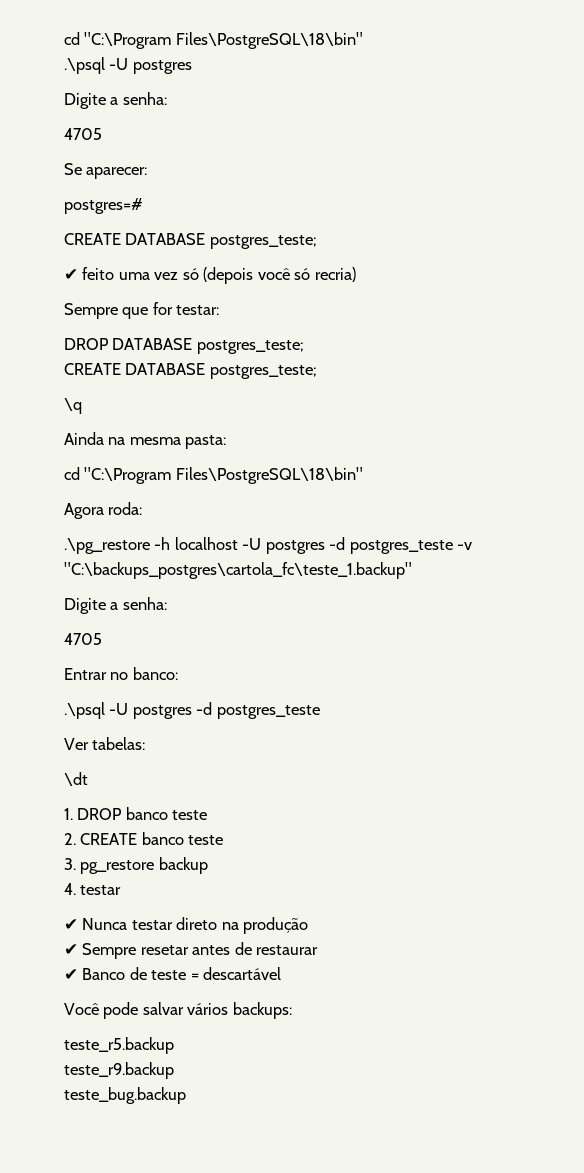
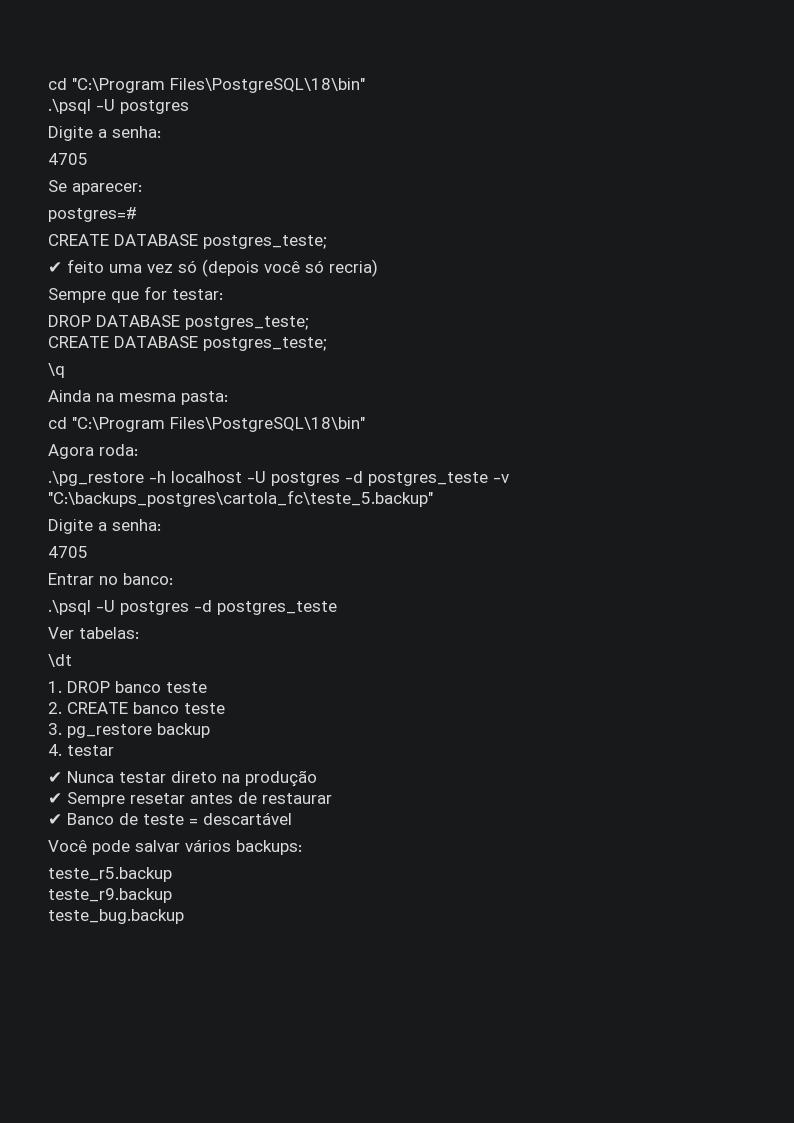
[64,562,412,579] "C:\backups_postgres\cartola_fc\teste_1.backup" -> [48,490,433,507] "C:\backups_postgres\cartola_fc\teste_5.backup"

